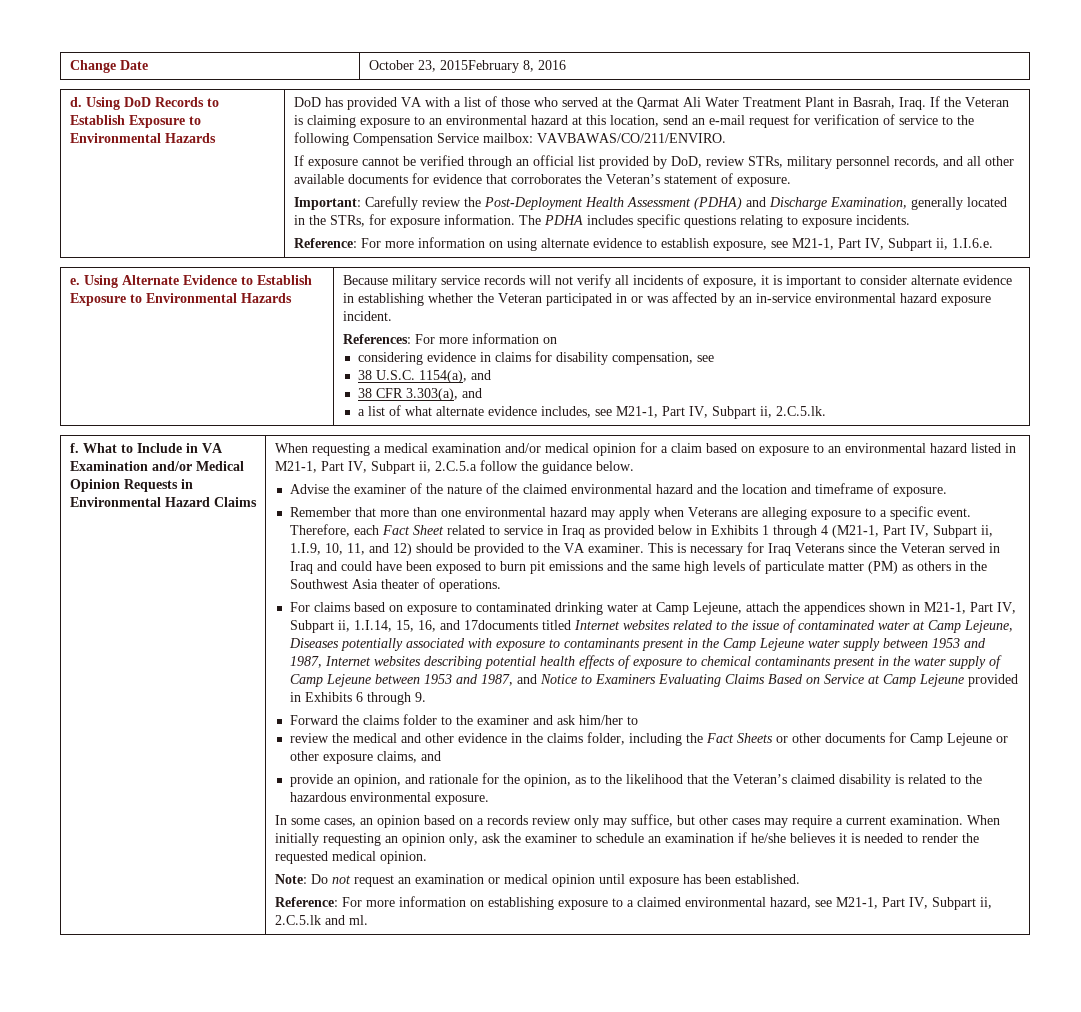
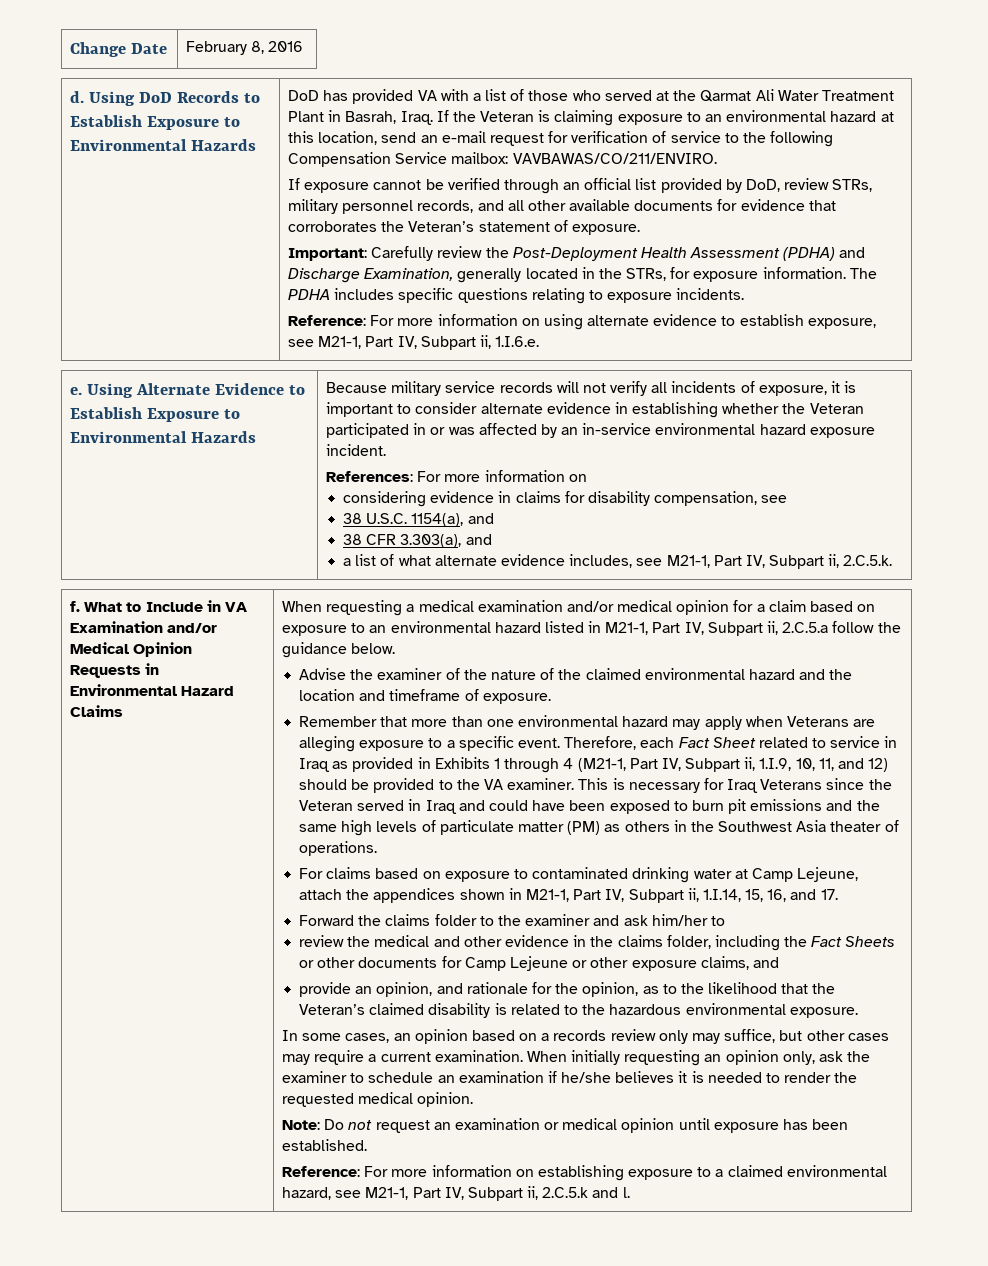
[368,60,519,73] October 23, 2015February -> [185,41,247,55] February
[775,406,826,416] 2.C.5.lk. -> [843,555,893,566] 2.C.5.k.
[657,525,693,535] below -> (414, 764) none
[463,619,1013,633] [288,638,986,651] [289,655,1002,669] [289,674,1018,687] [289,692,426,705] 17documents titled Internet websites related to the issue of contaminated water at Camp Lejeune, Diseases potentially associated with exposure to contaminants present in the Camp Lejeune water supply between 1953 and 1987, Internet websites describing potential health effects of exposure to chemical contaminants present in the water supply of Camp Lejeune between 1953 and 1987, and Notice to Examiners Evaluating Claims Based on Service at Camp Lejeune provided in Exhibits 6 through 9. -> [820,889,838,900] 17.
[274,915,368,925] 2.C.5.lk and ml. -> [542,1187,630,1198] 2.C.5.k and l.

